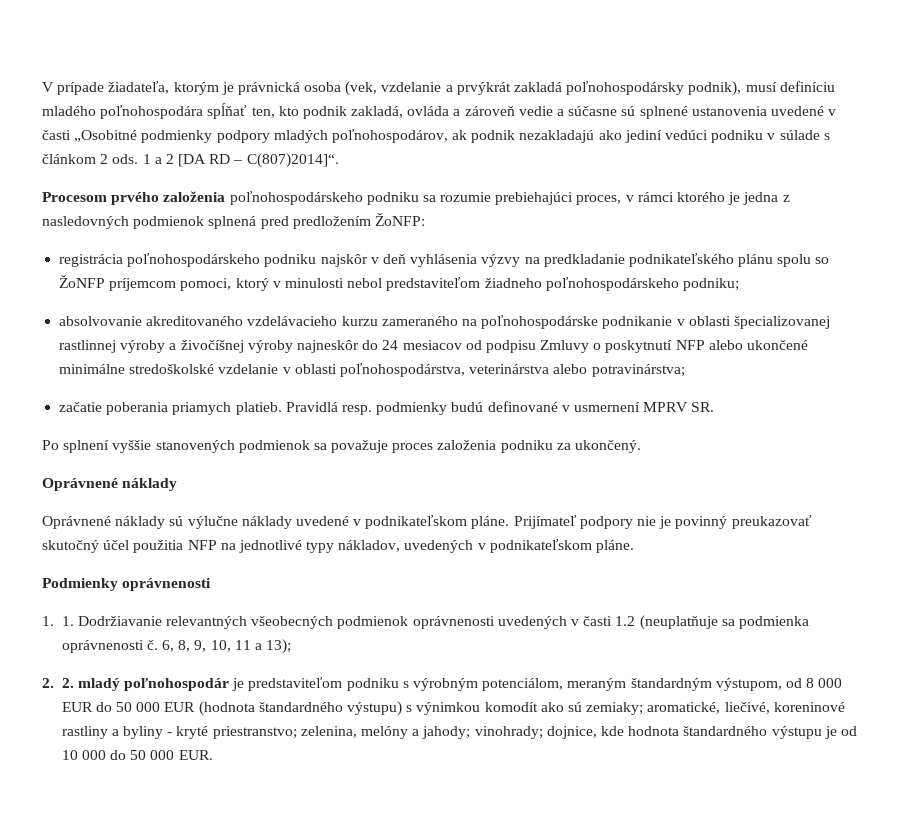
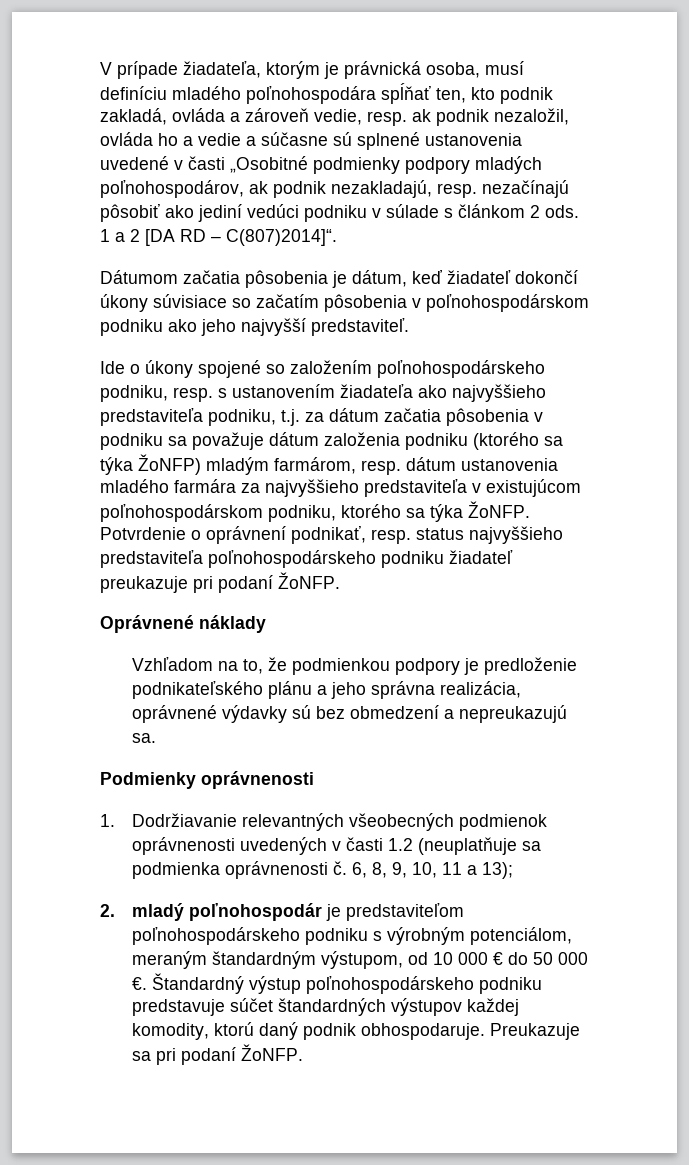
[304,81,742,96] osoba (vek, vzdelanie a prvýkrát zakladá poľnohospodársky podnik), -> [426,62,480,78] osoba,
(515, 111) none -> [314,108,569,126] [100,132,193,146] vedie, resp. ak podnik nezaložil, ovláda ho a
[519,130,595,143] nezakladajú -> [331,180,569,198] [100,204,160,222] nezakladajú, resp. nezačínajú pôsobiť
[42,191,790,205] [42,213,425,229] [59,253,830,267] [59,275,739,291] [59,315,830,329] [59,340,809,353] [59,363,685,377] [59,401,715,415] [42,440,642,453] [42,478,178,491] [42,515,812,529] [42,539,635,553] Procesom prvého založenia poľnohospodárskeho podniku sa rozumie prebiehajúci proces, v rámci ktorého je jedna z nasledovných podmienok splnená pred predložením ŽoNFP: // registrácia poľnohospodárskeho podniku najskôr v deň vyhlásenia výzvy na predkladanie podnikateľského plánu spolu so ŽoNFP príjemcom pomoci, ktorý v minulosti nebol predstaviteľom žiadneho poľnohospodárskeho podniku; // absolvovanie akreditovaného vzdelávacieho kurzu zameraného na poľnohospodárske podnikanie v oblasti špecializovanej rastlinnej výroby a živočíšnej výroby najneskôr do 24 mesiacov od podpisu Zmluvy o poskytnutí NFP alebo ukončené minimálne stredoškolské vzdelanie v oblasti poľnohospodárstva, veterinárstva alebo potravinárstva; // začatie poberania priamych platieb. Pravidlá resp. podmienky budú definované v usmernení MPRV SR. // Po splnení vyššie stanovených podmienok sa považuje proces založenia podniku za ukončený. // Oprávnené náklady // Oprávnené náklady sú výlučne náklady uvedené v podnikateľskom pláne. Prijímateľ podpory nie je povinný preukazovať skutočný účel použitia NFP na jednotlivé typy nákladov, uvedených v podnikateľskom pláne. -> [100,270,578,288] [100,294,589,312] [100,318,409,336] [100,360,545,378] [100,384,546,402] [100,408,543,426] [100,432,563,450] [100,454,558,475] [100,479,581,497] [100,501,530,522] [100,526,563,544] [100,550,513,568] [100,572,340,593] [100,615,266,633] [132,657,578,675] [132,681,522,699] [132,705,568,723] [132,733,157,743] Dátumom začatia pôsobenia je dátum, keď žiadateľ dokončí úkony súvisiace so začatím pôsobenia v poľnohospodárskom podniku ako jeho najvyšší predstaviteľ. // Ide o úkony spojené so založením poľnohospodárskeho podniku, resp. s ustanovením žiadateľa ako najvyššieho predstaviteľa podniku, t.j. za dátum začatia pôsobenia v podniku sa považuje dátum založenia podniku (ktorého sa týka ŽoNFP) mladým farmárom, resp. dátum ustanovenia mladého farmára za najvyššieho predstaviteľa v existujúcom poľnohospodárskom podniku, ktorého sa týka ŽoNFP. Potvrdenie o oprávnení podnikať, resp. status najvyššieho predstaviteľa poľnohospodárskeho podniku žiadateľ preukazuje pri podaní ŽoNFP. // Oprávnené náklady // Vzhľadom na to, že podmienkou podpory je predloženie podnikateľského plánu a jeho správna realizácia, oprávnené výdavky sú bez obmedzení a nepreukazujú sa.
[61,616,74,626] 1. -> (115, 820) none
[61,678,74,688] 2. -> (115, 910) none
(343, 684) none -> [132,927,301,945] poľnohospodárskeho
[806,678,843,688] [61,701,845,716] [61,726,857,739] [61,750,213,760] 8 000 EUR do 50 000 EUR (hodnota štandardného výstupu) s výnimkou komodít ako sú zemiaky; aromatické, liečivé, koreninové rastliny a byliny - kryté priestranstvo; zelenina, melóny a jahody; vinohrady; dojnice, kde hodnota štandardného výstupu je od 10 000 do 50 000 EUR. -> [433,952,589,965] [132,973,543,994] [132,998,520,1016] [132,1022,581,1040] [132,1044,304,1065] 10 000 € do 50 000 €. Štandardný výstup poľnohospodárskeho podniku predstavuje súčet štandardných výstupov každej komodity, ktorú daný podnik obhospodaruje. Preukazuje sa pri podaní ŽoNFP.

